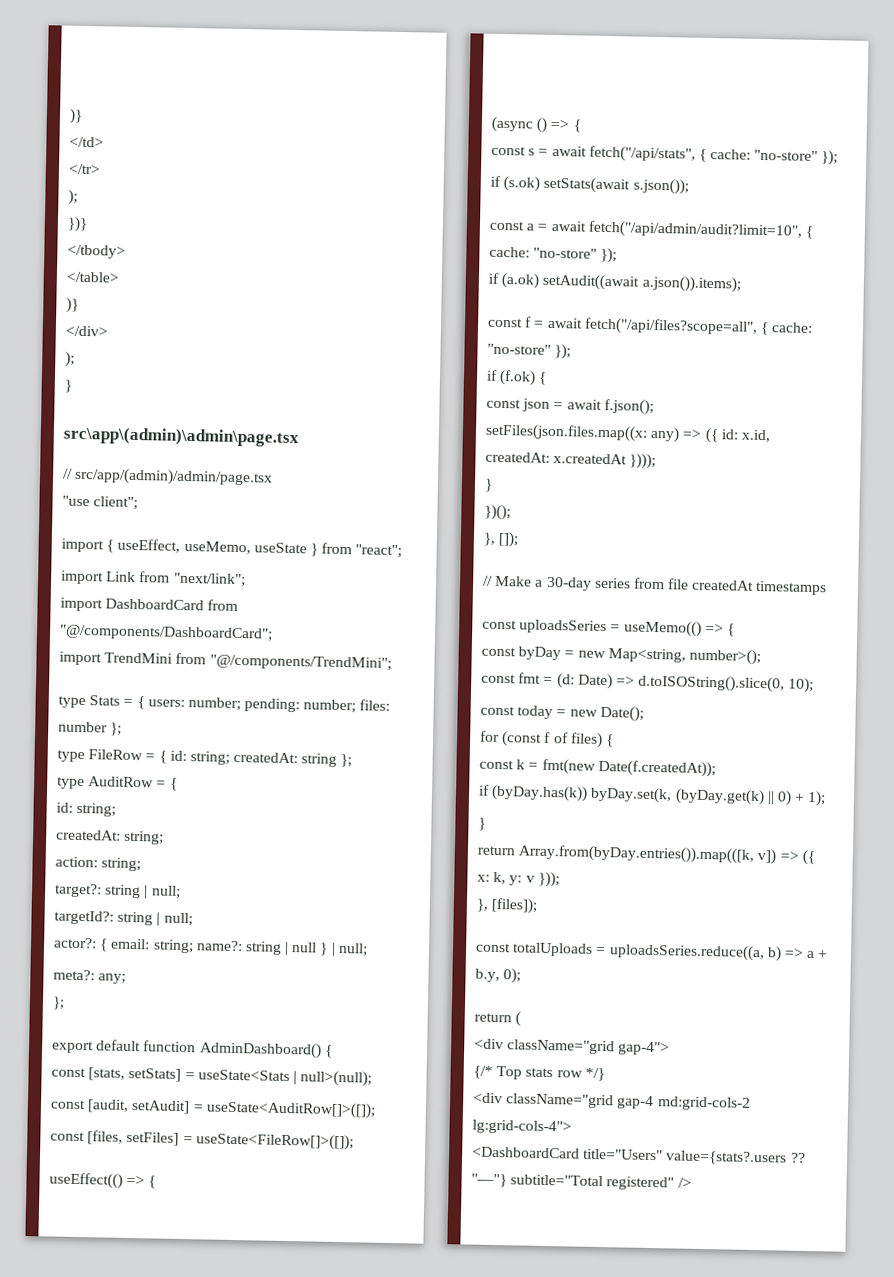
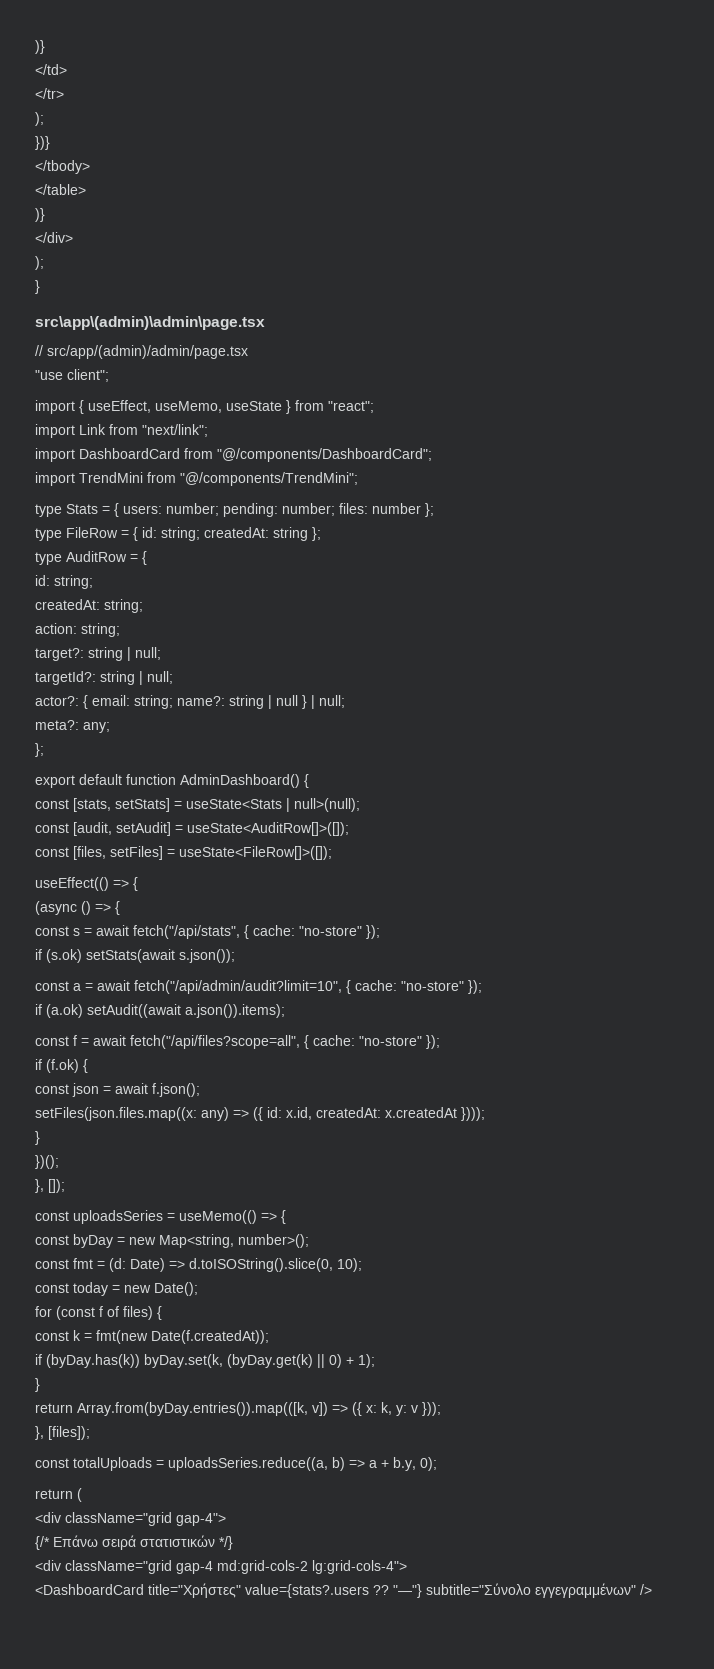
[483,575,828,596] // // Make a 30-day series from file createdAt timestamps -> (65, 1186) none
[496,1066,583,1080] Top stats row -> [53,1535,215,1550] Επάνω σειρά στατιστικών
[583,1148,664,1161] title="Users" -> [148,1583,241,1598] title="Χρήστες"
[510,1174,675,1191] subtitle="Total registered" -> [426,1583,636,1598] subtitle="Σύνολο εγγεγραμμένων"

